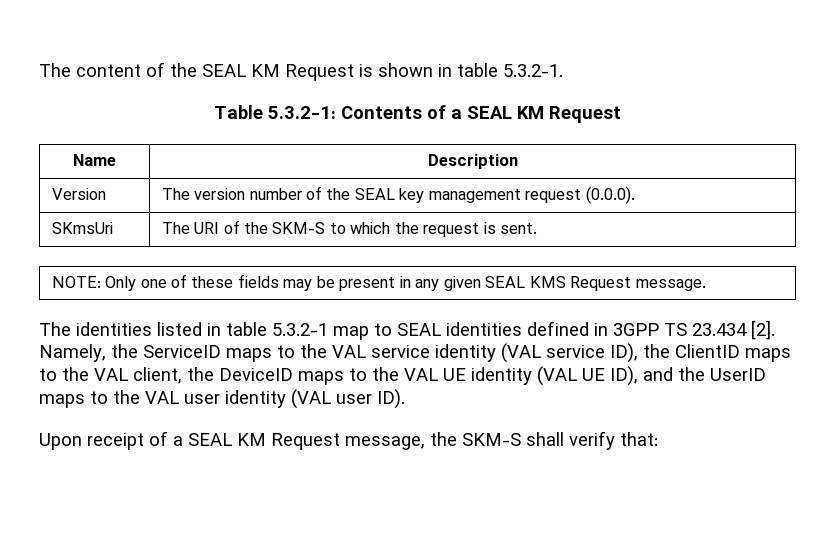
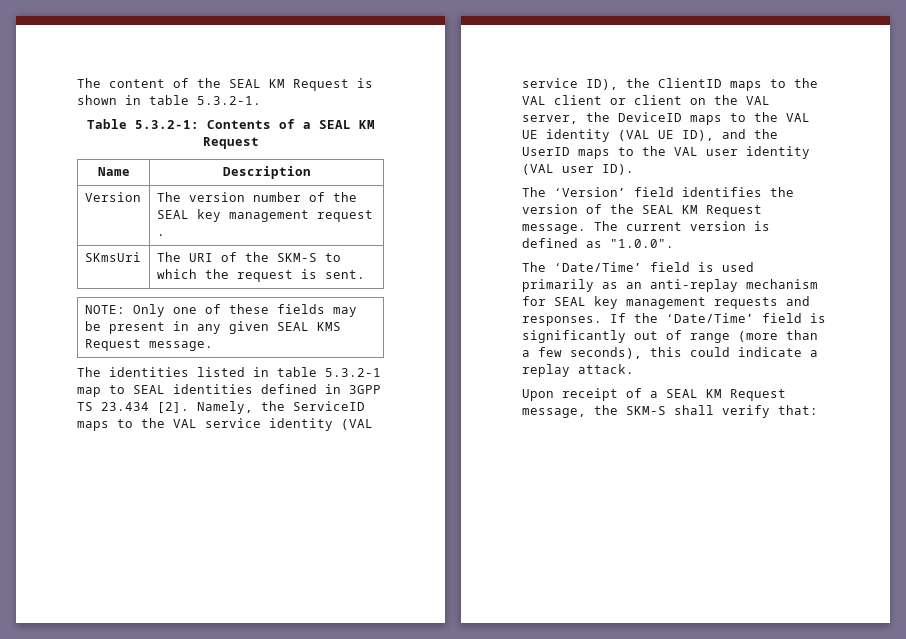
[585,186,635,204] (0.0.0). -> [156,234,165,236] .
[133,367,182,384] client, -> [554,95,770,105] [522,115,578,124] client or client on the VAL server,
(405, 399) none -> [522,187,794,197] [522,204,762,217] [522,221,770,234] [522,238,674,248] [522,262,754,272] [522,279,818,292] [522,296,810,309] [522,313,826,326] [522,330,818,343] [522,347,818,359] [522,364,634,377] // The ‘Version’ field identifies the version of the SEAL KM Request message. The current version is defined as "1.0.0". // The ‘Date/Time’ field is used primarily as an anti-replay mechanism for SEAL key management requests and responses. If the ‘Date/Time’ field is significantly out of range (more than a few seconds), this could indicate a replay attack.

